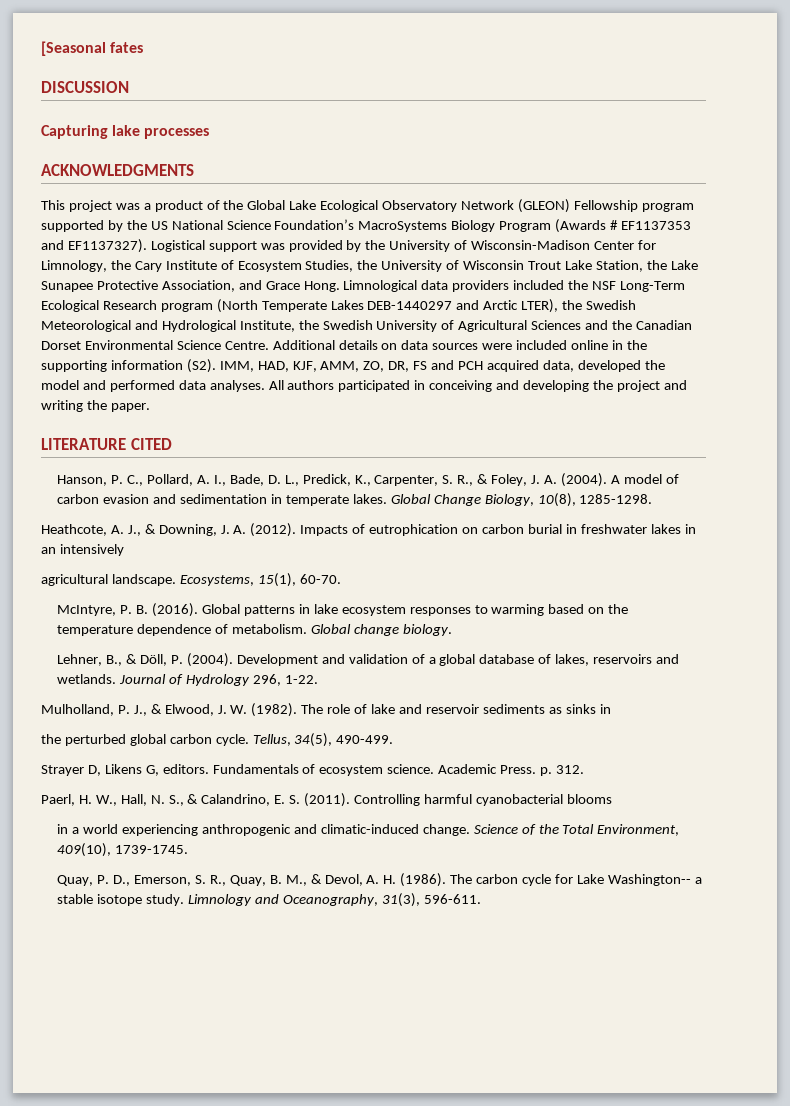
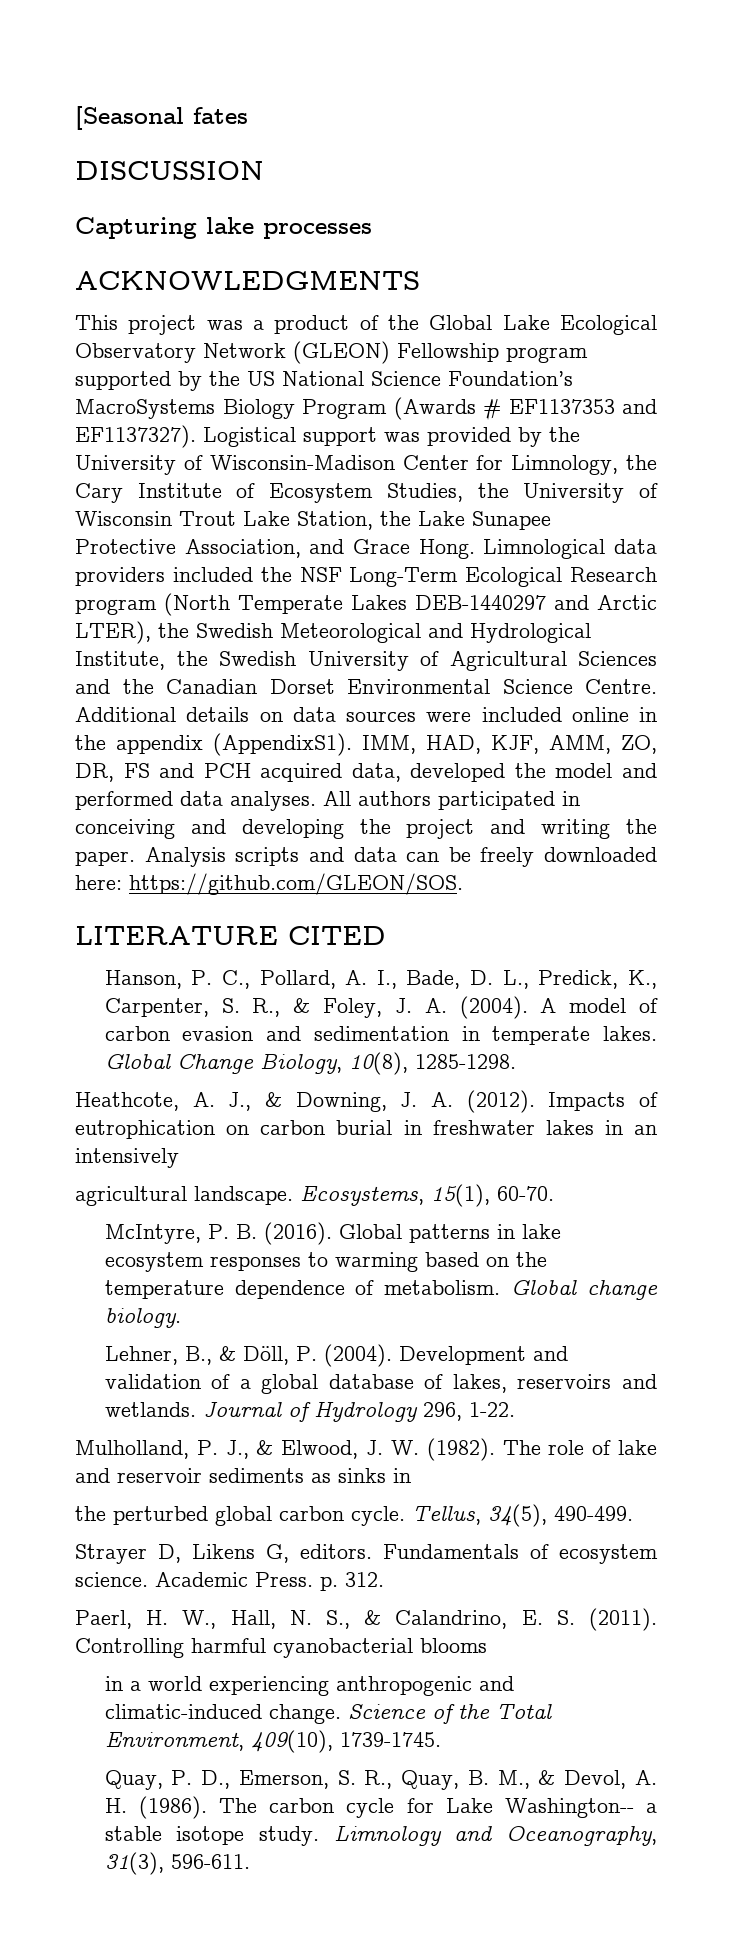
[41,359,216,373] supporting information (S2). -> [116,733,352,756] appendix (AppendixS1).
(150, 407) none -> [144,847,657,867] [75,873,463,895] Analysis scripts and data can be freely downloaded here: https://github.com/GLEON/SOS.

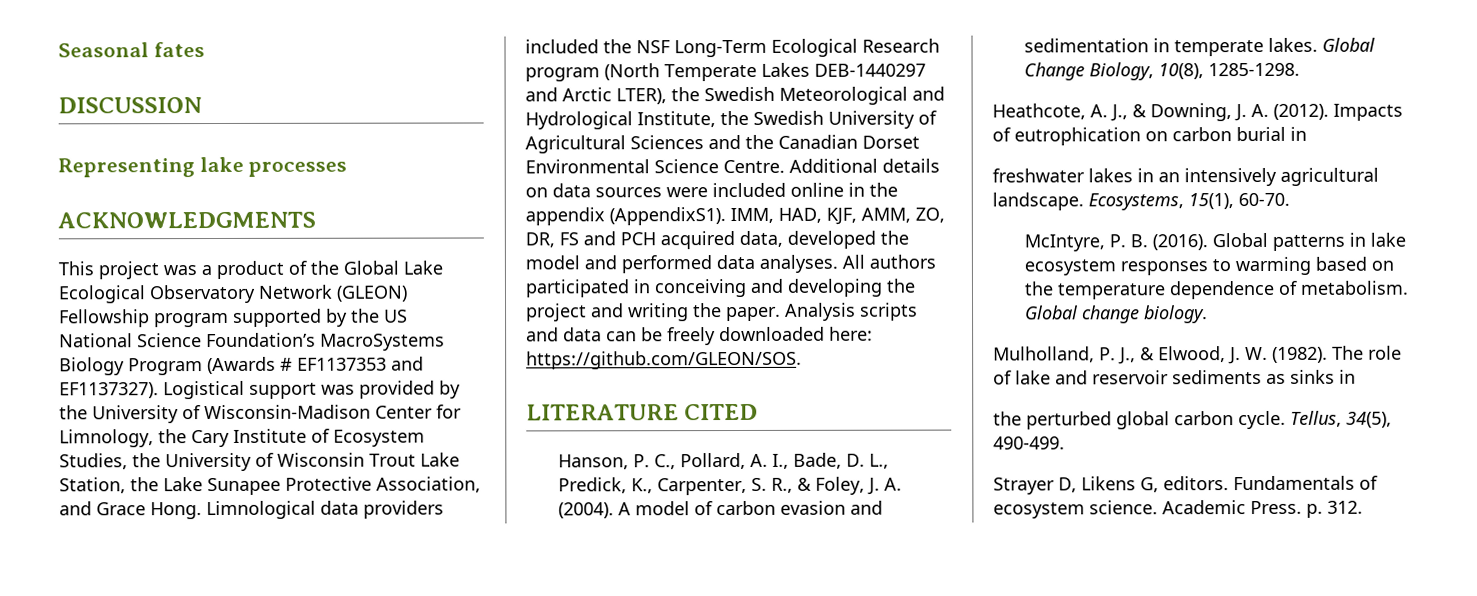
[75,106,184,130] [Seasonal -> [58,42,149,58] Seasonal
[75,217,197,239] Capturing -> [58,158,195,178] Representing
(422, 1127) none -> (1307, 133) //
(179, 1158) // -> (1277, 177) none
[104,1344,568,1367] [104,1374,657,1394] [104,1401,515,1422] // Lehner, B., & Döll, P. (2004). Development and validation of a global database of lakes, reservoirs and wetlands. Journal of Hydrology 296, 1-22. -> (1209, 314) none
[75,1608,657,1631] [75,1638,487,1658] [104,1676,514,1696] [104,1704,552,1724] [104,1730,441,1753] [104,1770,657,1790] [104,1796,657,1819] [104,1825,657,1846] [104,1852,250,1875] // Paerl, H. W., Hall, N. S., & Calandrino, E. S. (2011). Controlling harmful cyanobacterial blooms // in a world experiencing anthropogenic and climatic-induced change. Science of the Total Environment, 409(10), 1739-1745. // Quay, P. D., Emerson, S. R., Quay, B. M., & Devol, A. H. (1986). The carbon cycle for Lake Washington-- a stable isotope study. Limnology and Oceanography, 31(3), 596-611. -> (1363, 507) none

